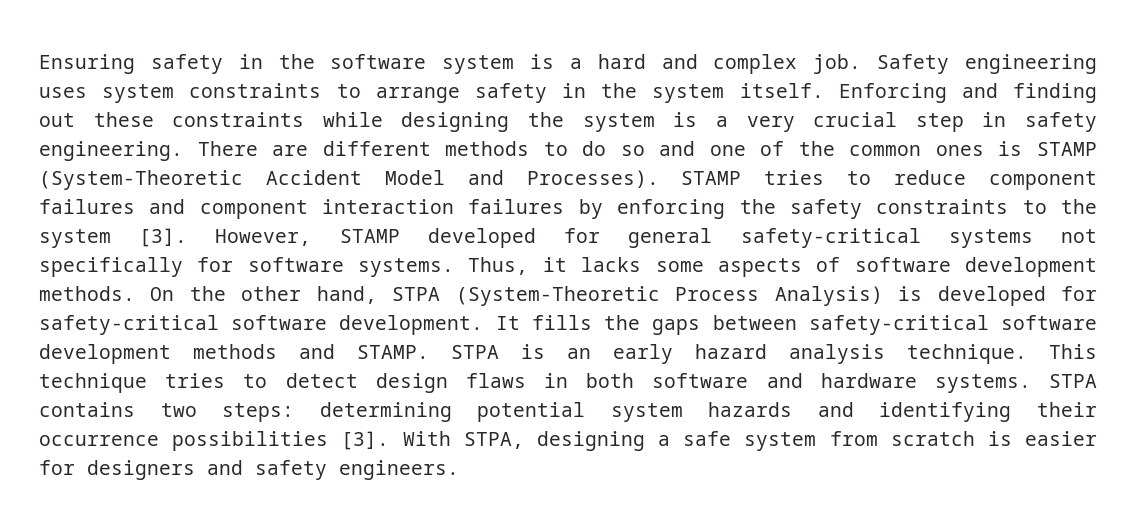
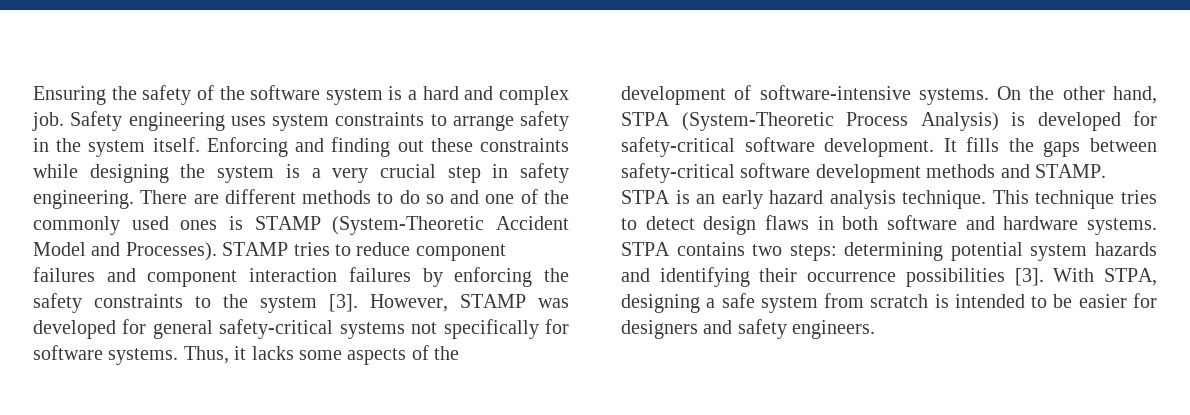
[150,54,263,74] safety in -> [111,85,214,105] the safety of
[849,145,922,156] common -> [33,216,169,235] commonly used
(400, 236) none -> [538,298,569,308] was
[854,257,1097,277] [39,286,135,301] software development methods. -> [434,346,460,360] [621,85,989,105] the development of software-intensive systems.
(1012, 438) none -> [954,294,1073,308] intended to be

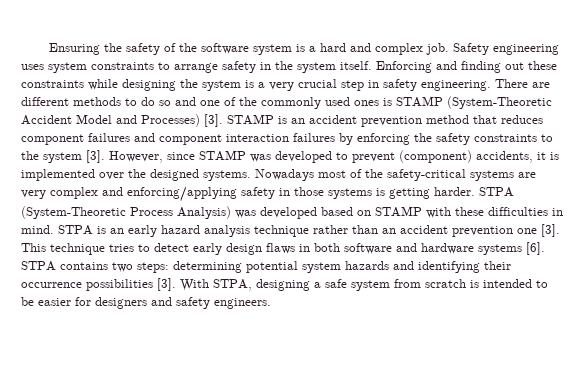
[125,242,411,261] Processes). STAMP tries to reduce -> [141,114,543,127] Processes) [3]. STAMP is an accident prevention method that reduces
(448, 303) none -> [167,152,195,160] since
[122,319,569,339] [33,345,460,365] [621,85,1157,105] [621,111,1157,131] [621,137,1157,157] [621,163,1106,183] for general safety-critical systems not specifically for software systems. Thus, it lacks some aspects of the development of software-intensive systems. On the other hand, STPA (System-Theoretic Process Analysis) is developed for safety-critical software development. It fills the gaps between safety-critical software development methods and STAMP. -> [336,150,559,163] [21,169,536,181] [21,186,514,202] [21,206,563,219] [21,225,54,234] to prevent (component) accidents, it is implemented over the designed systems. Nowadays most of the safety-critical systems are very complex and enforcing/applying safety in those systems is getting harder. STPA (System-Theoretic Process Analysis) was developed based on STAMP with these difficulties in mind.
[902,190,987,209] technique. -> [254,224,560,237] technique rather than an accident prevention one [3].
(695, 223) none -> [193,243,222,255] early
[1087,218,1157,235] systems. -> [478,242,545,255] systems [6].

